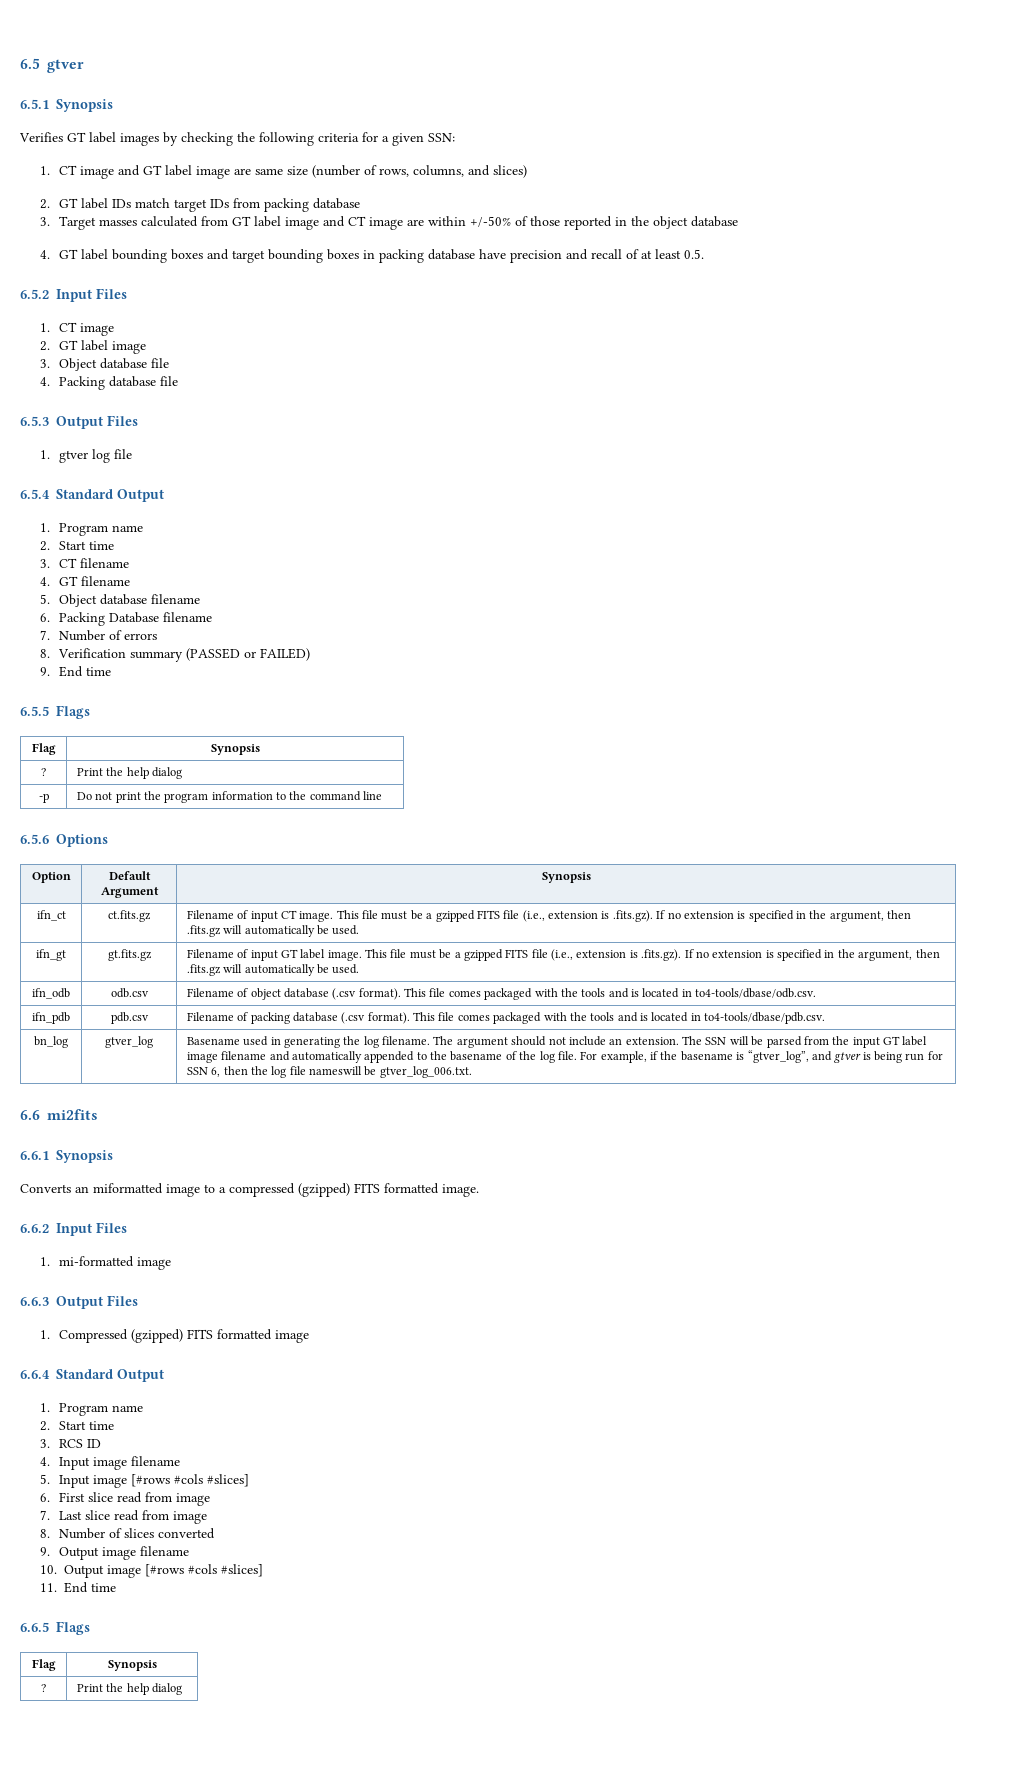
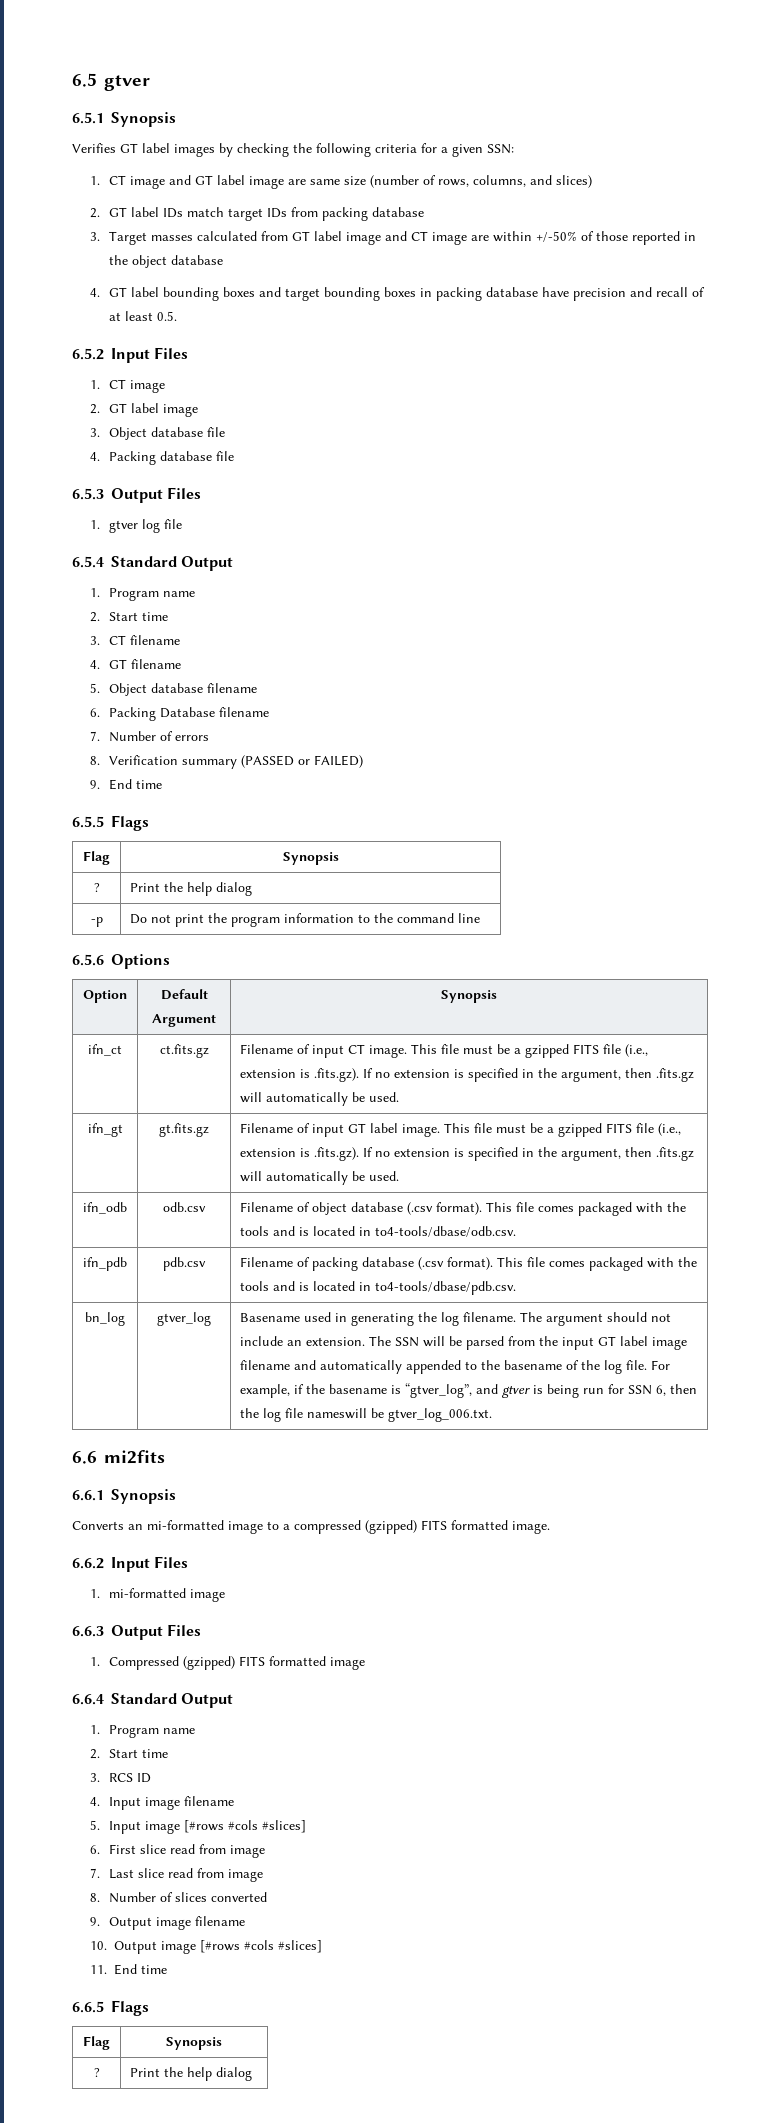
[93,1183,163,1194] miformatted -> [147,1520,224,1530] mi-formatted

